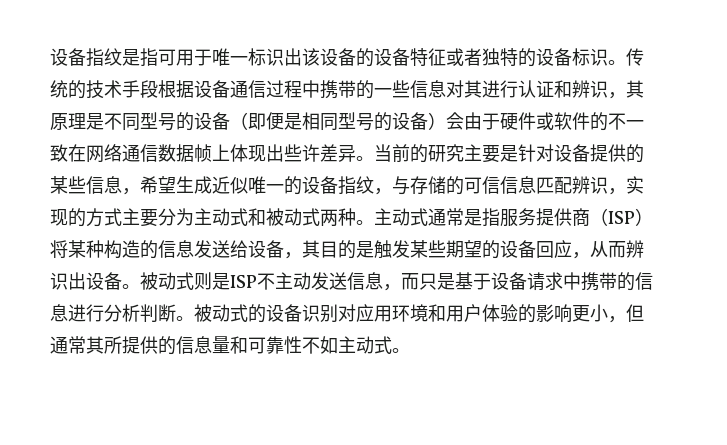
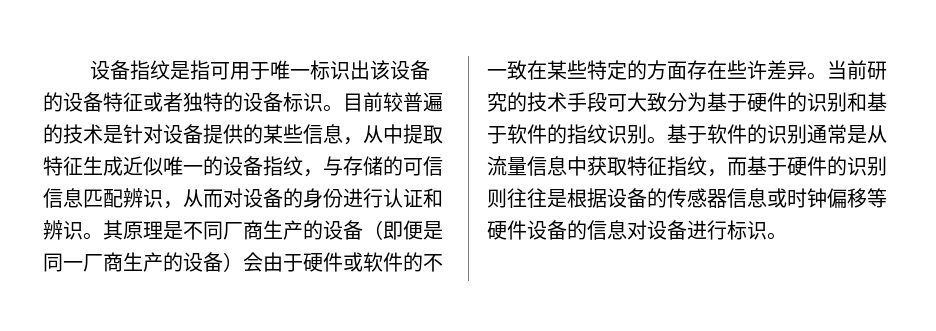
[626,48,644,66] [50,80,644,99] [50,112,644,131] [50,144,500,163] 传统的技术手段根据设备通信过程中携带的一些信息对其进行认证和辨识，其原理是不同型号的设备（即便是相同型号的设备）会由于硬件或软件的不一致在网络通信数据帧上体现出些许差异。当前的研究主要 -> [343,92,443,112] [43,124,103,144] 目前较普遍的技术
[140,176,176,194] 希望 -> [363,124,443,144] [43,156,83,176] 从中提取特征
[626,176,644,194] [50,208,653,227] [50,240,644,259] [50,272,653,291] [50,304,644,323] [50,336,392,355] 实现的方式主要分为主动式和被动式两种。主动式通常是指服务提供商（ISP）将某种构造的信息发送给设备，其目的是触发某些期望的设备回应，从而辨识出设备。被动式则是ISP不主动发送信息，而只是基于设备请求中携带的信息进行分析判断。被动式的设备识别对应用环境和用户体验的影响更小，但通常其所提供的信息量和可靠性不如主动式 -> [183,188,443,208] [43,220,443,240] [43,252,443,272] [487,60,887,80] [487,92,887,112] [487,124,887,144] [487,156,887,177] [487,188,887,209] [487,220,767,240] 从而对设备的身份进行认证和辨识。其原理是不同厂商生产的设备（即便是同一厂商生产的设备）会由于硬件或软件的不一致在某些特定的方面存在些许差异。当前研究的技术手段可大致分为基于硬件的识别和基于软件的指纹识别。基于软件的识别通常是从流量信息中获取特征指纹，而基于硬件的识别则往往是根据设备的传感器信息或时钟偏移等硬件设备的信息对设备进行标识

